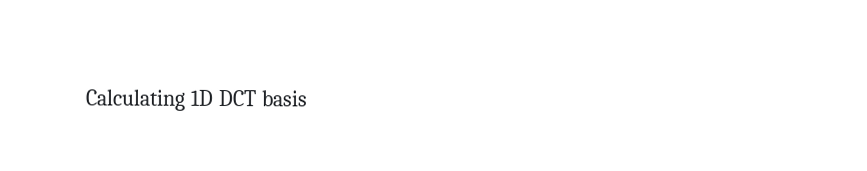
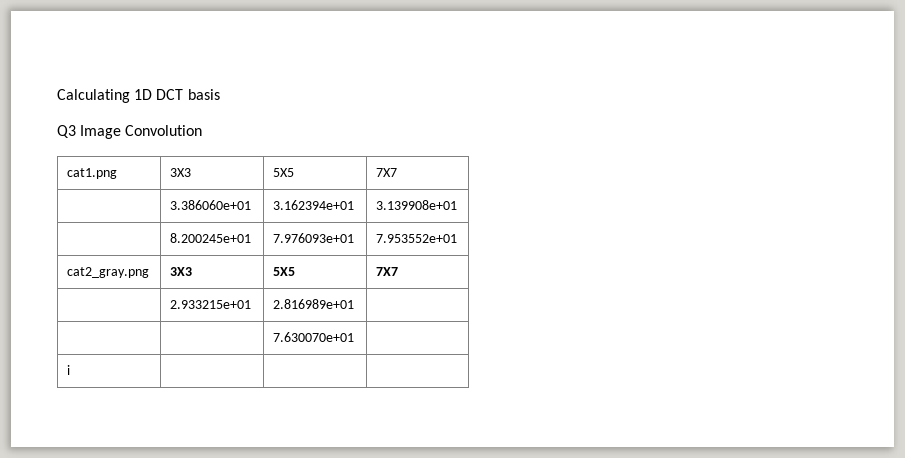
(307, 98) none -> [57,125,203,139] [67,168,118,179] [170,168,192,177] [273,168,295,177] [376,168,398,177] [170,200,252,210] [273,200,355,210] [376,200,458,210] [170,233,252,243] [273,233,355,243] [376,234,458,243] [67,267,150,278] [170,267,193,276] [273,267,296,276] [376,267,399,276] [170,300,252,309] [273,299,355,309] [273,332,355,342] [67,365,71,375] // Q3 Image Convolution // cat1.png | 3X3 | 5X5 | 7X7 // | 3.386060e+01 | 3.162394e+01 | 3.139908e+01 // | 8.200245e+01 | 7.976093e+01 | 7.953552e+01 // cat2_gray.png | 3X3 | 5X5 | 7X7 // | 2.933215e+01 | 2.816989e+01 | // | | 7.630070e+01 | // i | | |

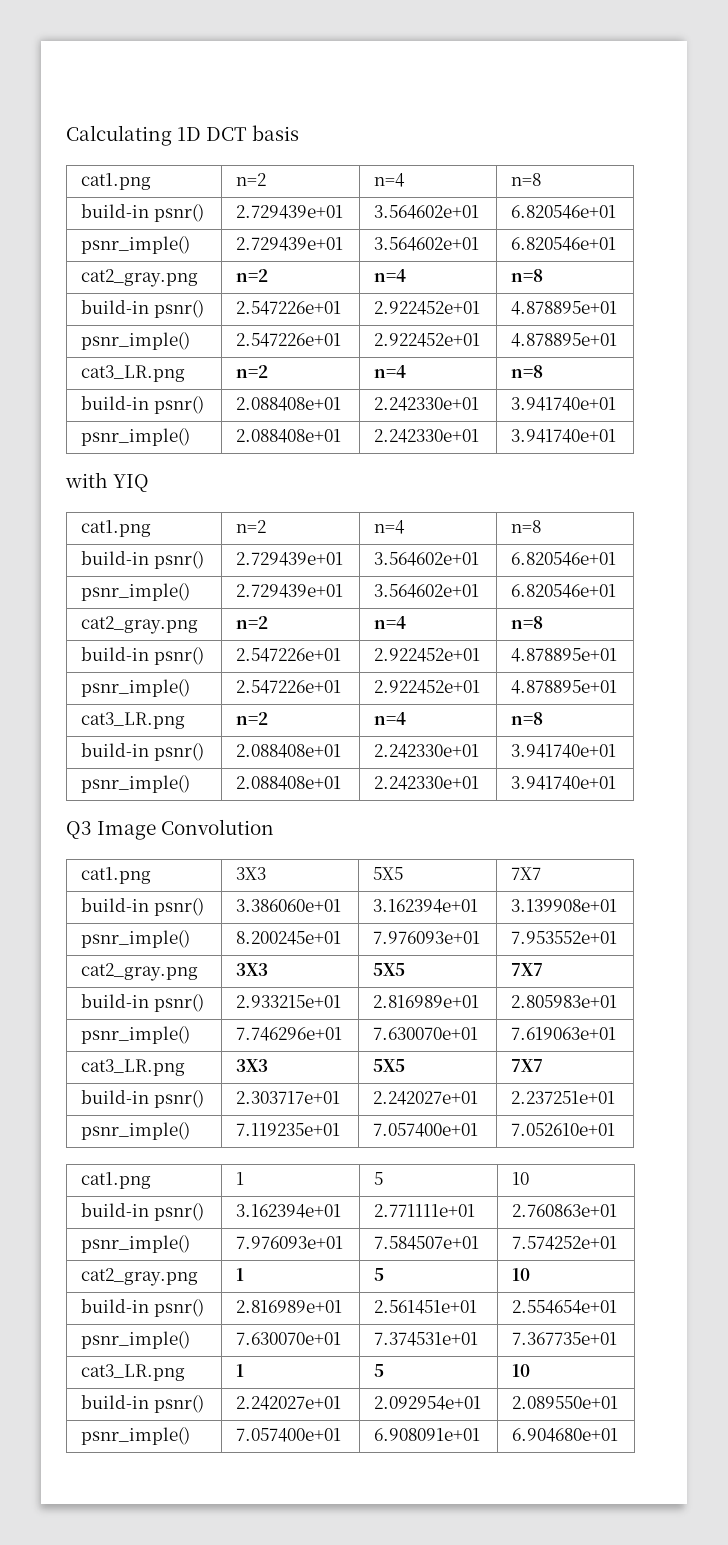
(220, 94) none -> [81,173,152,190] [236,173,267,186] [374,173,406,187] [511,173,542,186] [81,204,204,222] [236,205,344,219] [374,205,480,219] [511,205,617,219] [81,236,191,254] [236,237,344,251] [374,237,480,251] [511,237,617,251] [81,269,199,287] [236,269,269,282] [374,269,407,282] [511,269,544,282] [81,300,204,318] [236,301,342,315] [374,301,481,315] [511,301,618,315] [81,332,191,350] [236,333,342,347] [374,333,481,347] [511,333,618,347] [81,365,186,382] [236,365,269,378] [374,365,407,378] [511,365,544,378] [81,396,204,414] [236,397,342,411] [374,397,480,411] [511,397,617,411] [81,428,191,446] [236,429,342,443] [374,429,480,443] [511,429,617,443] [65,472,150,492] [81,520,152,537] [236,520,267,533] [374,520,406,534] [511,520,542,533] [81,551,204,569] [236,552,344,566] [374,552,480,566] [511,552,617,566] [81,583,191,601] [236,584,344,598] [374,584,480,598] [511,584,617,598] [81,616,199,634] [236,616,269,629] [374,616,407,629] [511,616,544,629] [81,647,204,665] [236,648,342,662] [374,648,481,662] [511,648,618,662] [81,679,191,697] [236,680,342,694] [374,680,481,694] [511,680,618,694] [81,712,186,729] [236,712,269,725] [374,712,407,725] [511,712,544,725] [81,743,204,761] [236,744,342,758] [374,744,480,758] [511,744,617,758] [81,775,191,793] [236,776,342,790] [374,776,480,790] [511,776,617,790] // cat1.png | n=2 | n=4 | n=8 // build-in psnr() | 2.729439e+01 | 3.564602e+01 | 6.820546e+01 // psnr_imple() | 2.729439e+01 | 3.564602e+01 | 6.820546e+01 // cat2_gray.png | n=2 | n=4 | n=8 // build-in psnr() | 2.547226e+01 | 2.922452e+01 | 4.878895e+01 // psnr_imple() | 2.547226e+01 | 2.922452e+01 | 4.878895e+01 // cat3_LR.png | n=2 | n=4 | n=8 // build-in psnr() | 2.088408e+01 | 2.242330e+01 | 3.941740e+01 // psnr_imple() | 2.088408e+01 | 2.242330e+01 | 3.941740e+01 // with YIQ // cat1.png | n=2 | n=4 | n=8 // build-in psnr() | 2.729439e+01 | 3.564602e+01 | 6.820546e+01 // psnr_imple() | 2.729439e+01 | 3.564602e+01 | 6.820546e+01 // cat2_gray.png | n=2 | n=4 | n=8 // build-in psnr() | 2.547226e+01 | 2.922452e+01 | 4.878895e+01 // psnr_imple() | 2.547226e+01 | 2.922452e+01 | 4.878895e+01 // cat3_LR.png | n=2 | n=4 | n=8 // build-in psnr() | 2.088408e+01 | 2.242330e+01 | 3.941740e+01 // psnr_imple() | 2.088408e+01 | 2.242330e+01 | 3.941740e+01
(398, 172) none -> [81,898,204,916] build-in psnr()
(458, 205) none -> [81,930,191,948] psnr_imple()
(399, 271) none -> [81,994,204,1012] build-in psnr()
[273,332,355,342] [67,365,71,375] // | | 7.630070e+01 | // i | | | -> [511,995,618,1008] [81,1026,191,1044] [236,1027,343,1041] [373,1027,479,1040] [511,1027,617,1040] [81,1059,186,1076] [236,1059,269,1072] [373,1059,406,1072] [511,1059,544,1072] [81,1090,204,1108] [236,1091,341,1104] [373,1091,479,1105] [511,1091,616,1104] [81,1122,191,1140] [236,1123,341,1136] [373,1123,479,1137] [511,1123,616,1136] [81,1172,152,1189] [236,1172,245,1185] [374,1172,384,1185] [512,1172,530,1185] [81,1203,204,1221] [236,1204,342,1218] [374,1204,476,1217] [512,1204,618,1217] [81,1235,191,1253] [236,1236,344,1249] [374,1236,480,1250] [512,1236,618,1250] [81,1268,199,1286] [236,1268,245,1281] [374,1268,385,1281] [512,1268,531,1281] [81,1299,204,1317] [236,1300,343,1313] [374,1300,478,1314] [512,1300,618,1314] [81,1331,191,1349] [236,1332,342,1345] [374,1332,479,1346] [512,1332,618,1345] [81,1364,186,1381] [236,1364,245,1377] [374,1364,385,1377] [512,1364,531,1377] [81,1395,204,1413] [236,1396,342,1410] [374,1396,482,1410] [512,1396,619,1409] [81,1427,191,1445] [236,1428,342,1442] [374,1428,481,1441] [512,1428,619,1442] 2.805983e+01 // psnr_imple() | 7.746296e+01 | 7.630070e+01 | 7.619063e+01 // cat3_LR.png | 3X3 | 5X5 | 7X7 // build-in psnr() | 2.303717e+01 | 2.242027e+01 | 2.237251e+01 // psnr_imple() | 7.119235e+01 | 7.057400e+01 | 7.052610e+01 // cat1.png | 1 | 5 | 10 // build-in psnr() | 3.162394e+01 | 2.771111e+01 | 2.760863e+01 // psnr_imple() | 7.976093e+01 | 7.584507e+01 | 7.574252e+01 // cat2_gray.png | 1 | 5 | 10 // build-in psnr() | 2.816989e+01 | 2.561451e+01 | 2.554654e+01 // psnr_imple() | 7.630070e+01 | 7.374531e+01 | 7.367735e+01 // cat3_LR.png | 1 | 5 | 10 // build-in psnr() | 2.242027e+01 | 2.092954e+01 | 2.089550e+01 // psnr_imple() | 7.057400e+01 | 6.908091e+01 | 6.904680e+01

